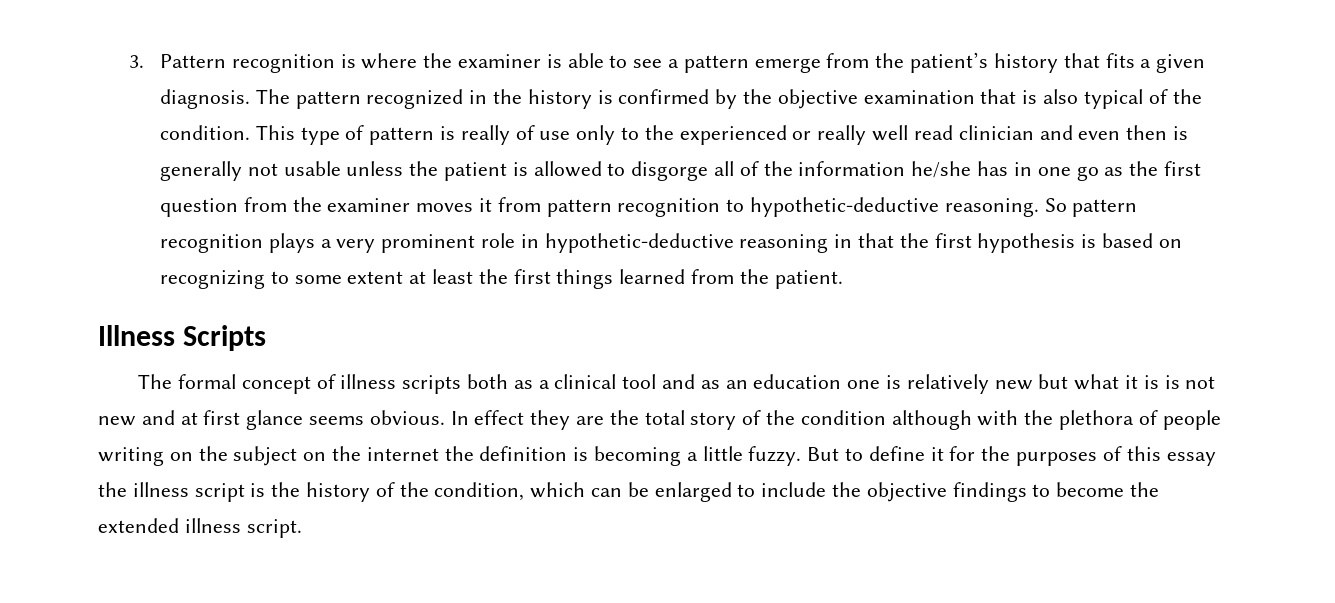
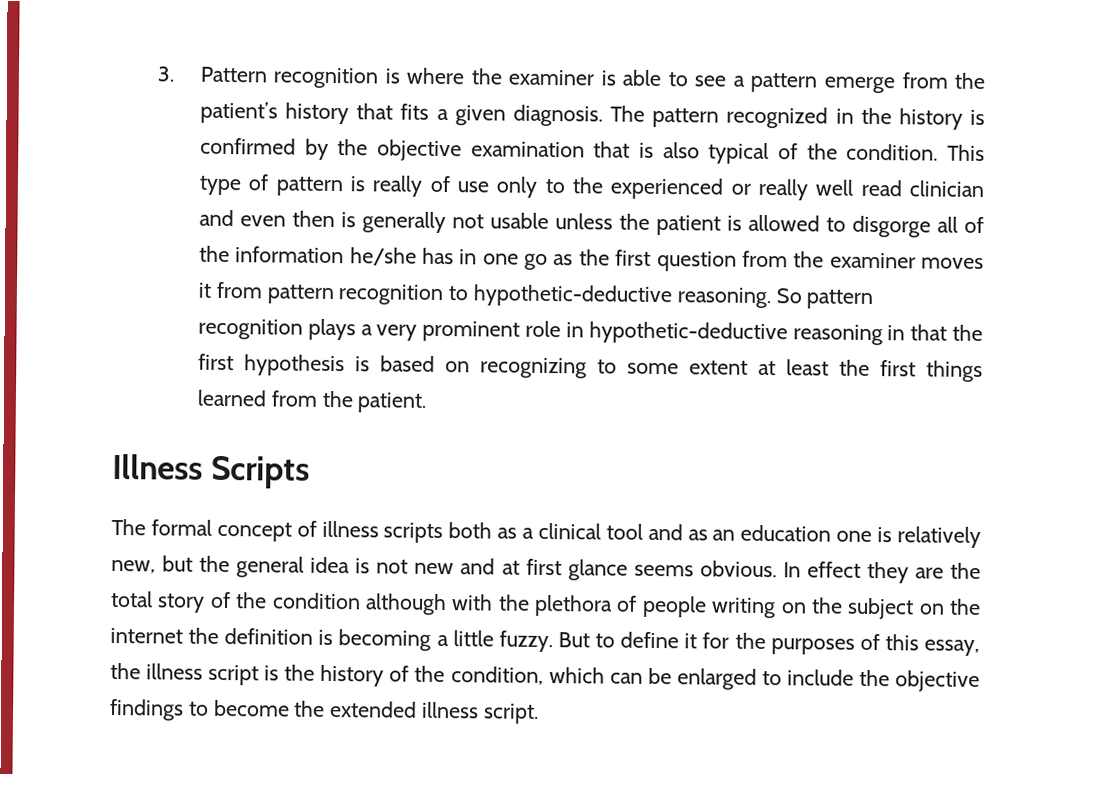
[994,374,1159,390] new but what it is -> [111,555,351,578] new, but the general idea
[1166,452,1216,466] essay -> [924,639,981,657] essay,

